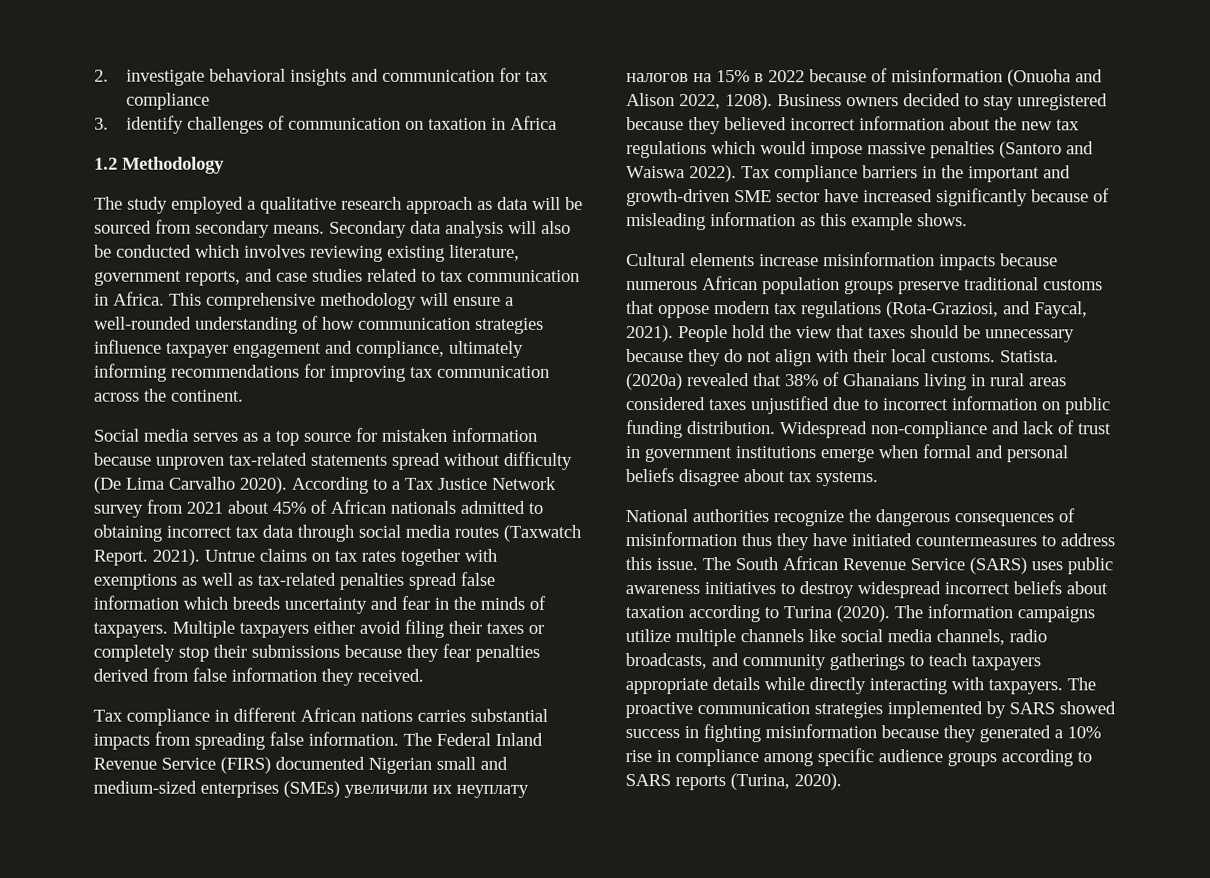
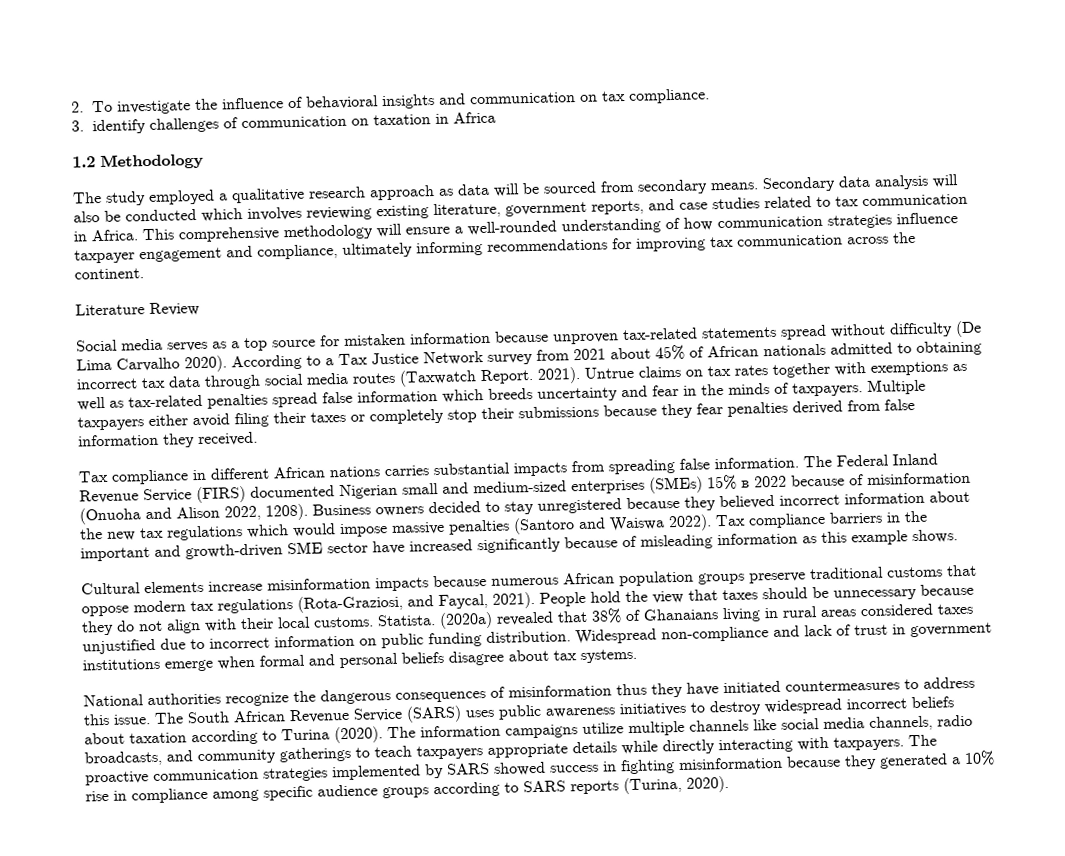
[125,69,205,86] investigate -> [92,96,304,115] To investigate the influence of
[498,67,549,82] [125,92,210,110] for tax compliance -> [580,88,711,104] on tax compliance.
(244, 395) none -> [75,301,200,316] // Literature Review
[344,784,529,798] [626,73,712,83] увеличили их неуплату налогов на -> (703, 485) none

